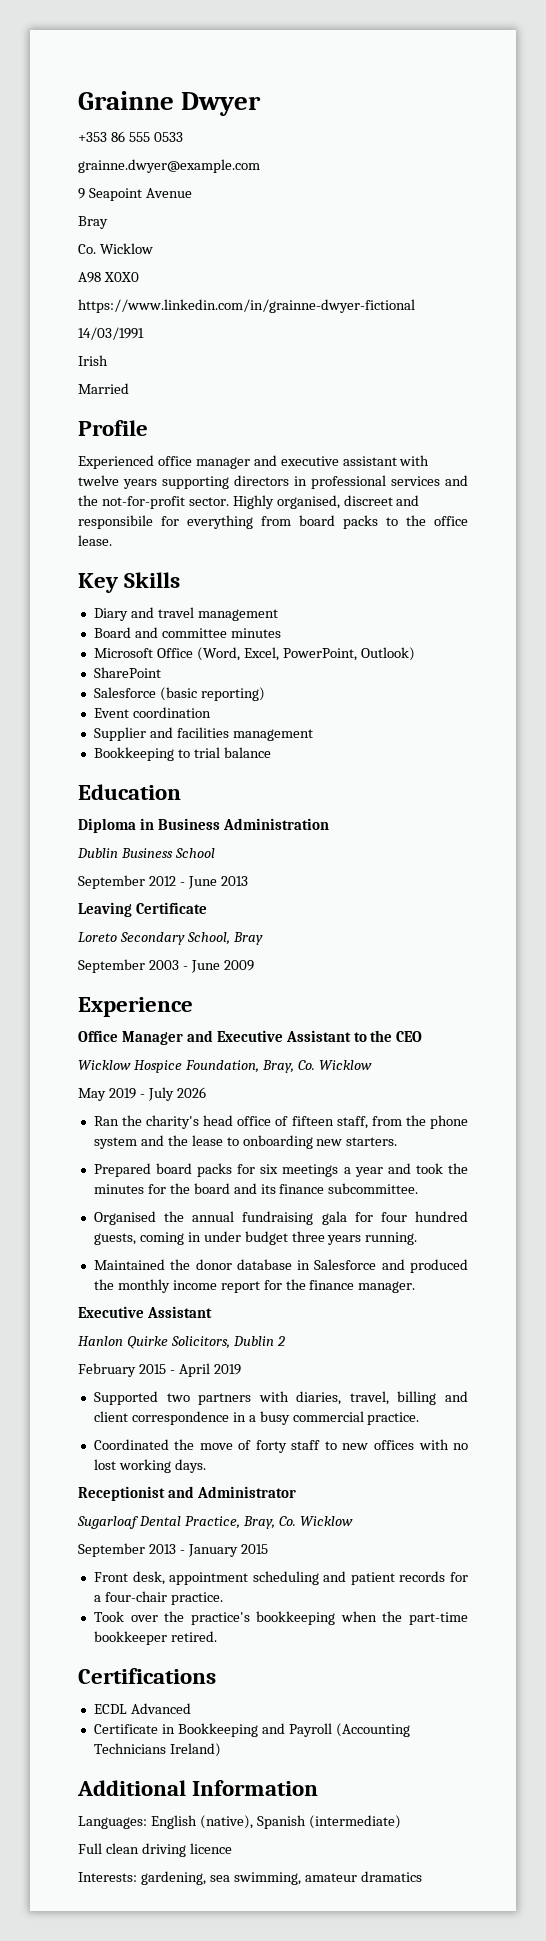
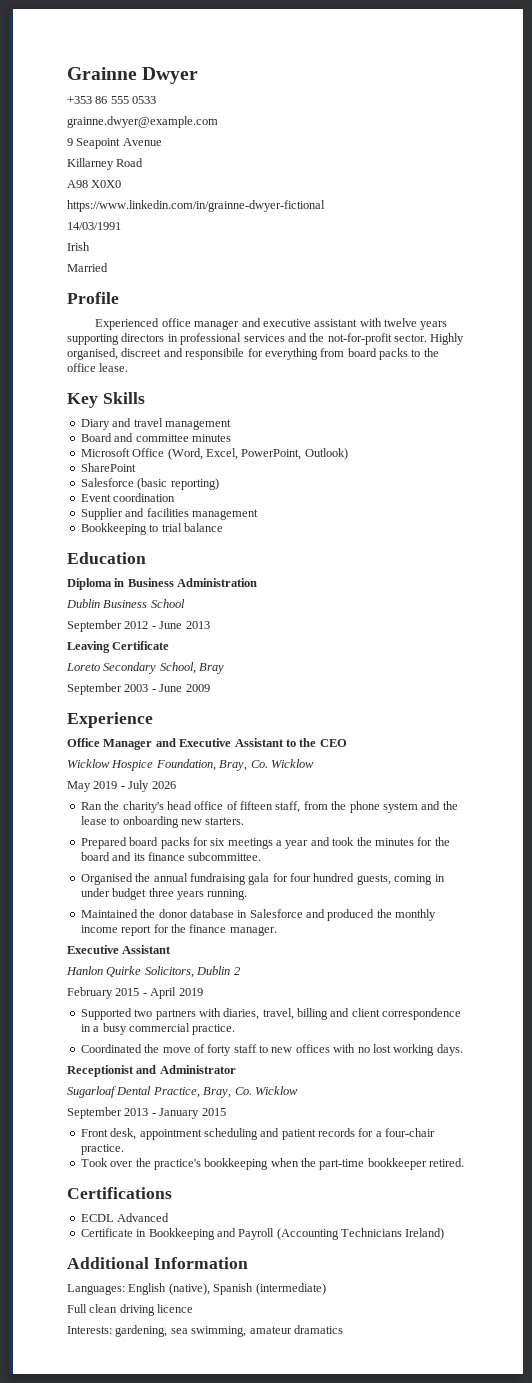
[78,216,108,229] [78,243,153,254] Bray // Co. Wicklow -> [67,158,144,170] Killarney Road

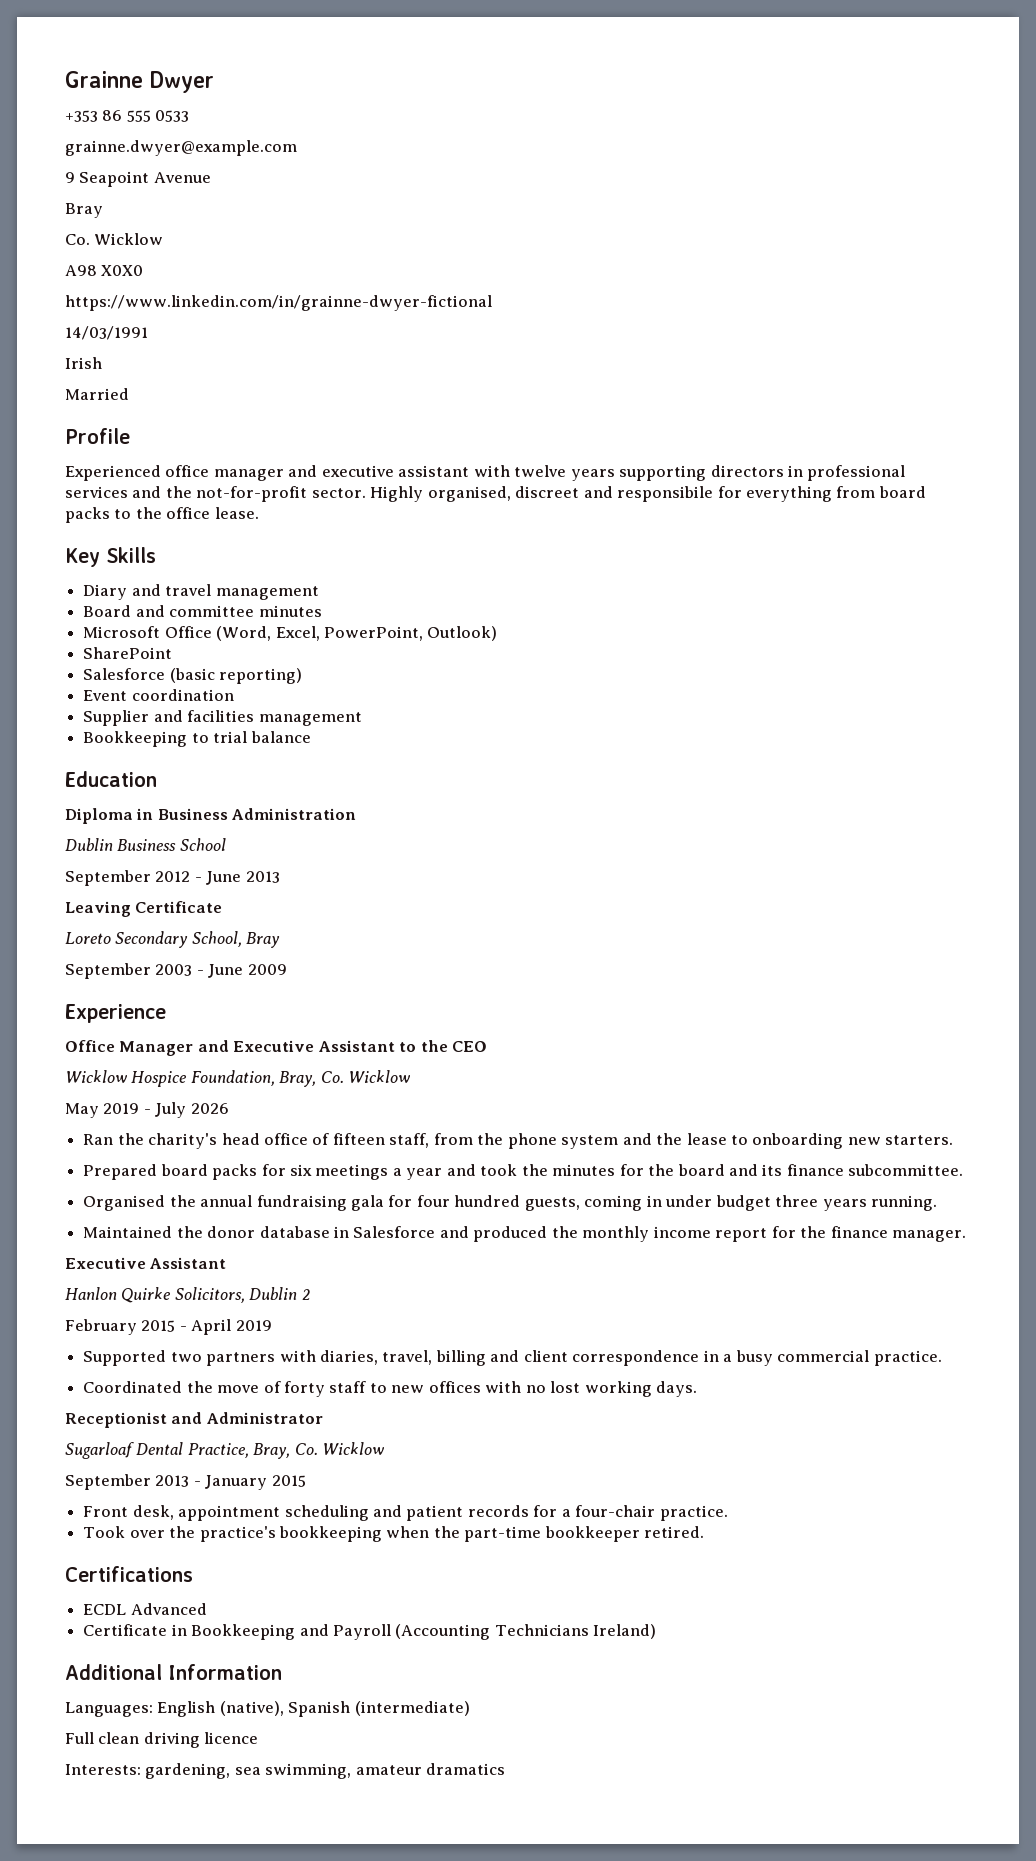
[67,158,144,170] Killarney Road -> [65,203,103,218] [65,233,164,245] Bray // Co. Wicklow

